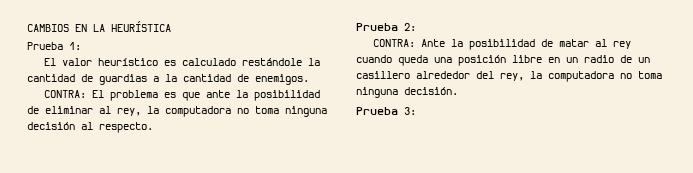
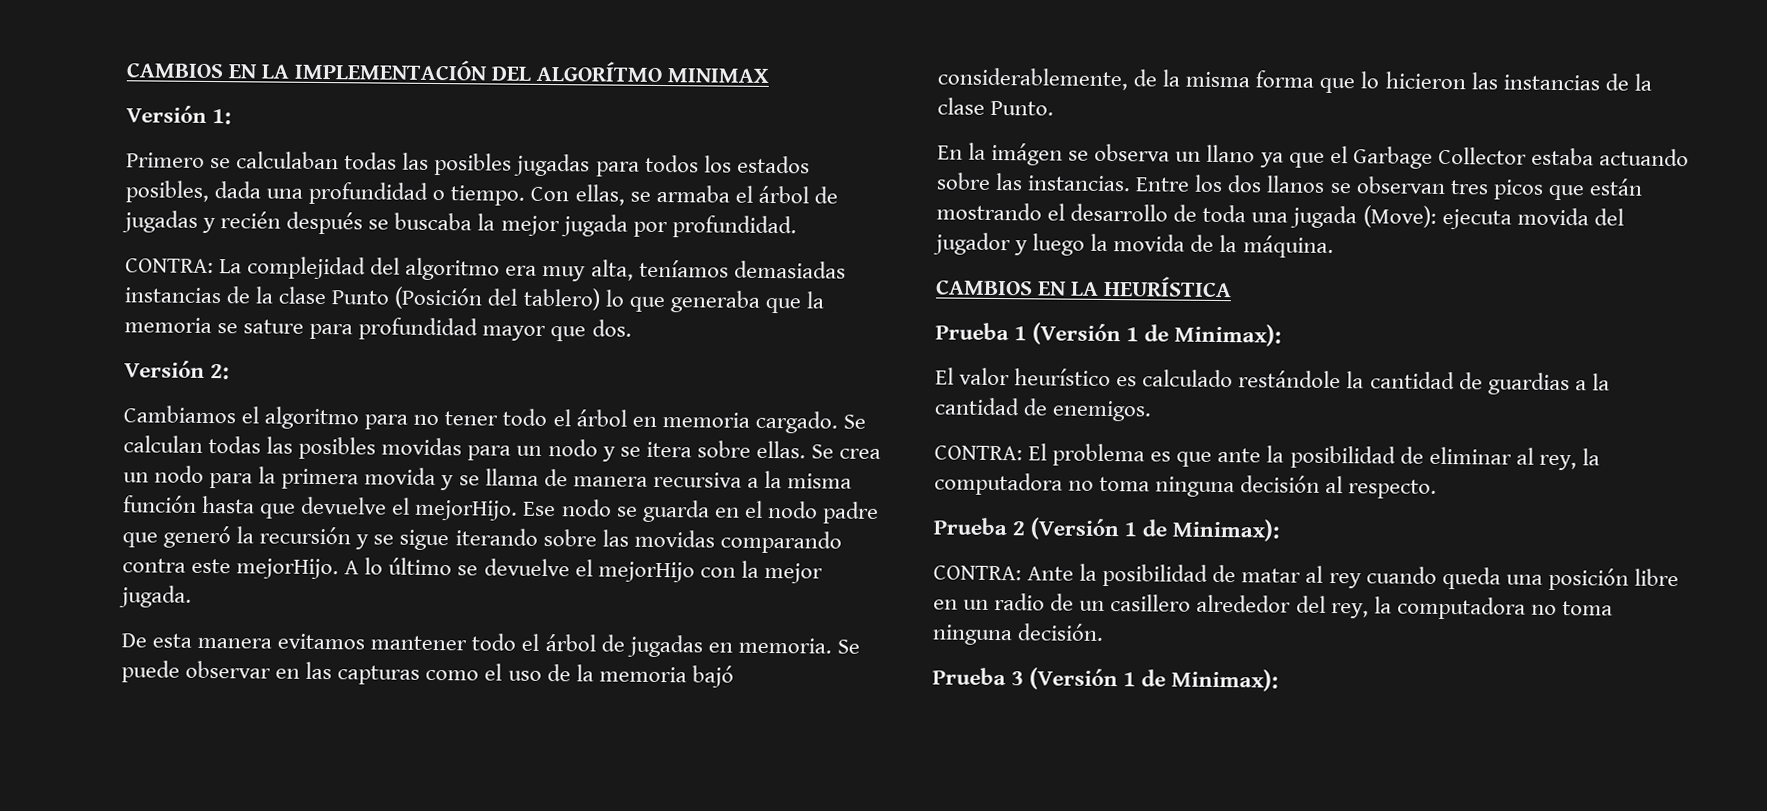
[27,21,171,32] [27,42,81,50] CAMBIOS EN LA HEURÍSTICA // Prueba 1: -> [126,58,770,83] [126,105,233,125] [126,151,810,177] [125,180,838,206] [122,210,797,239] [125,256,846,282] [124,286,825,314] [124,317,632,342] [124,360,231,380] [123,405,866,434] [123,435,882,462] [123,465,853,491] [123,495,879,524] [122,525,842,554] [122,557,823,584] [119,585,192,608] [121,633,860,658] [121,660,734,688] [937,67,1652,94] [937,97,1055,116] [937,142,1689,169] [936,172,1643,201] [936,202,1624,230] [933,232,1334,258] [935,275,1233,298] [935,322,1283,347] CAMBIOS EN LA IMPLEMENTACIÓN DEL ALGORÍTMO MINIMAX // Versión 1: // Primero se calculaban todas las posibles jugadas para todos los estados posibles, dada una profundidad o tiempo. Con ellas, se armaba el árbol de jugadas y recién después se buscaba la mejor jugada por profundidad. // CONTRA: La complejidad del algoritmo era muy alta, teníamos demasiadas instancias de la clase Punto (Posición del tablero) lo que generaba que la memoria se sature para profundidad mayor que dos. // Versión 2: // Cambiamos el algoritmo para no tener todo el árbol en memoria cargado. Se calculan todas las posibles movidas para un nodo y se itera sobre ellas. Se crea un nodo para la primera movida y se llama de manera recursiva a la misma función hasta que devuelve el mejorHijo. Ese nodo se guarda en el nodo padre que generó la recursión y se sigue iterando sobre las movidas comparando contra este mejorHijo. A lo último se devuelve el mejorHijo con la mejor jugada. // De esta manera evitamos mantener todo el árbol de jugadas en memoria. Se puede observar en las capturas como el uso de la memoria bajó considerablemente, de la misma forma que lo hicieron las instancias de la clase Punto. // En la imágen se observa un llano ya que el Garbage Collector estaba actuando sobre las instancias. Entre los dos llanos se observan tres picos que están mostrando el desarrollo de toda una jugada (Move): ejecuta movida del jugador y luego la movida de la máquina. // CAMBIOS EN LA HEURÍSTICA // Prueba 1 (Versión 1 de Minimax):
[404,23,416,31] 2: -> [1012,517,1282,542] 2 (Versión 1 de Minimax):
[404,107,416,115] 3: -> [1011,667,1280,692] 3 (Versión 1 de Minimax):

